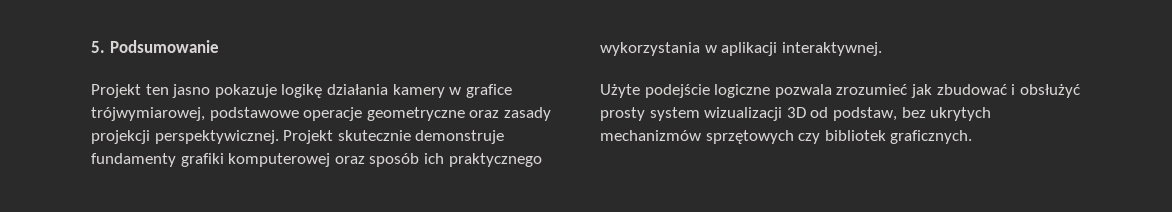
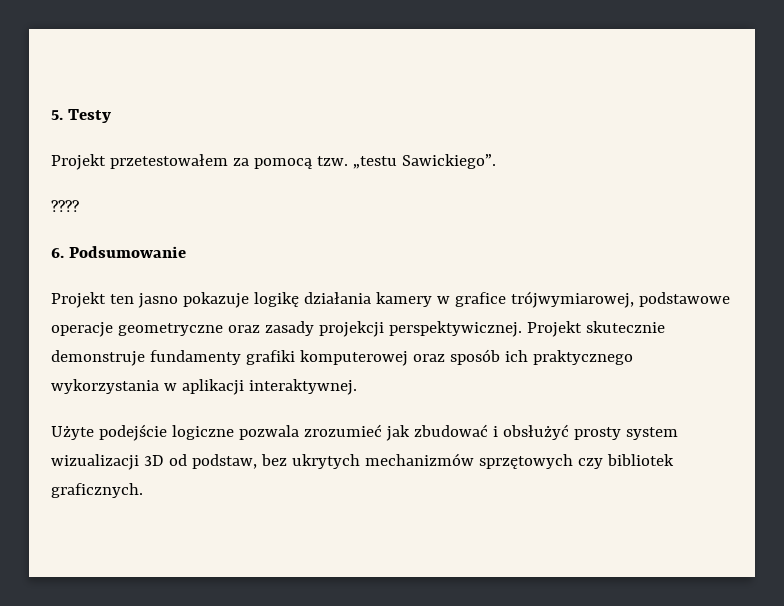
(105, 47) none -> [67,109,111,123] [51,154,496,170] [51,200,79,212] [51,248,64,258] Testy // Projekt przetestowałem za pomocą tzw. „testu Sawickiego”. // ???? // 6.

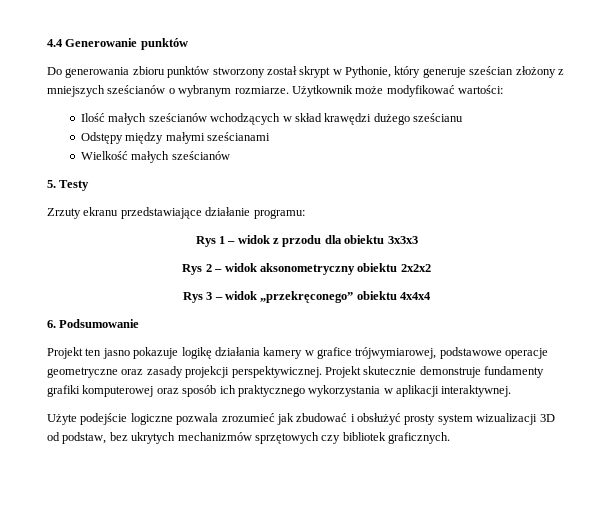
[51,109,111,123] [51,154,496,170] [51,200,79,212] 5. Testy // Projekt przetestowałem za pomocą tzw. „testu Sawickiego”. // ???? -> [47,38,188,50] [47,66,564,78] [47,85,503,97] [81,113,464,125] [81,132,271,144] [81,151,230,163] [47,180,90,191] [47,207,305,219] [195,235,418,247] [182,263,431,275] [182,291,432,303] 4.4 Generowanie punktów // Do generowania zbioru punktów stworzony został skrypt w Pythonie, który generuje sześcian złożony z mniejszych sześcianów o wybranym rozmiarze. Użytkownik może modyfikować wartości: // Ilość małych sześcianów wchodzących w skład krawędzi dużego sześcianu // Odstępy między małymi sześcianami // Wielkość małych sześcianów // 5. Testy // Zrzuty ekranu przedstawiające działanie programu: // Rys 1 – widok z przodu dla obiektu 3x3x3 // Rys 2 – widok aksonometryczny obiektu 2x2x2 // Rys 3 – widok „przekręconego” obiektu 4x4x4

